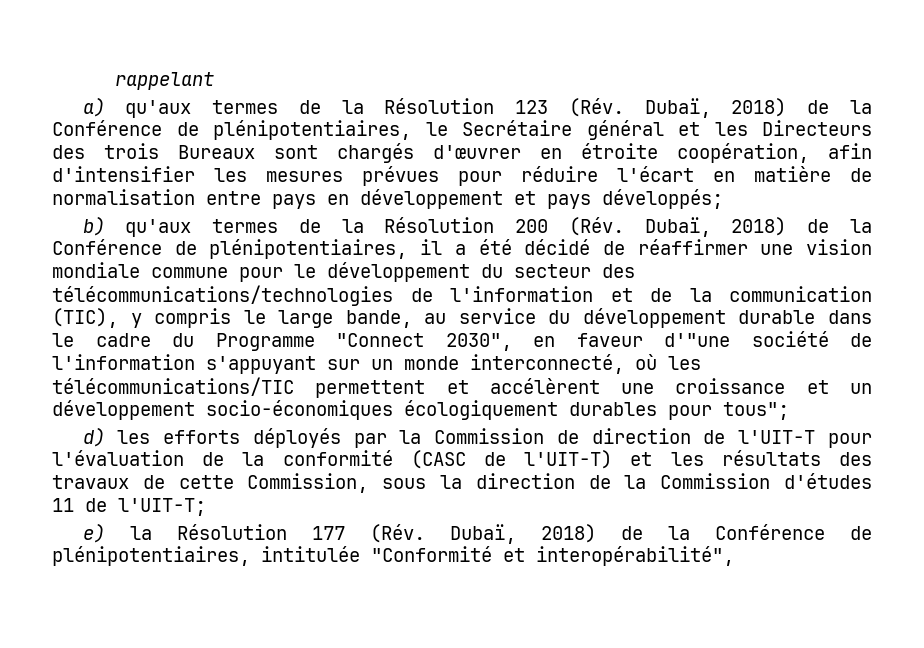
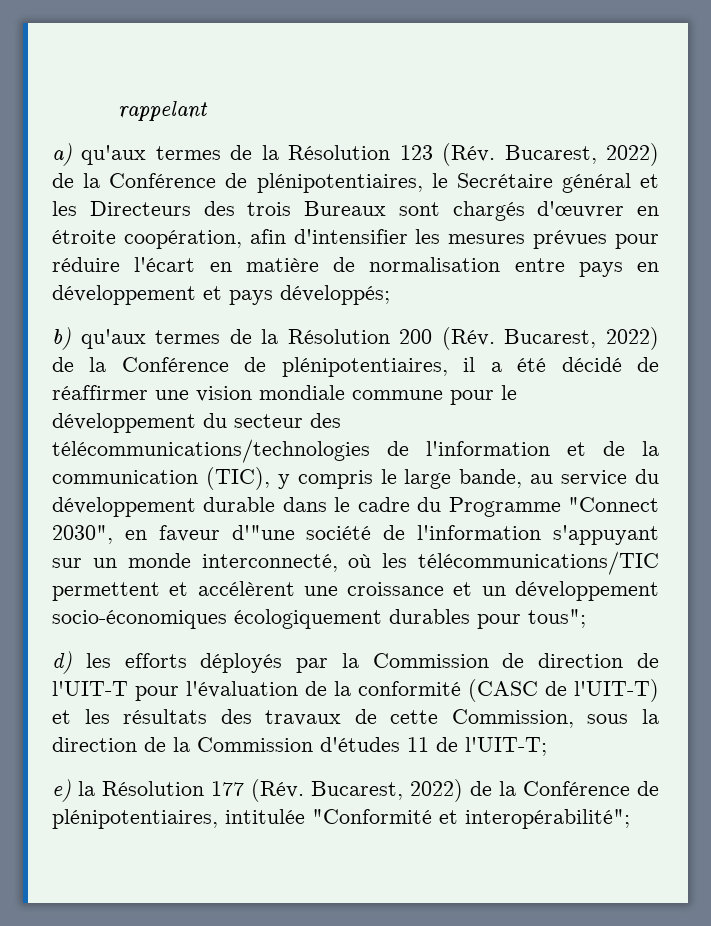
[644,98,787,118] Dubaï, 2018) -> [504,143,660,166] Bucarest, 2022)
[644,217,787,237] Dubaï, 2018) -> [504,327,659,350] Bucarest, 2022)
[449,524,596,544] Dubaï, 2018) -> [311,779,463,802] Bucarest, 2022)
[536,546,734,566] interopérabilité", -> [465,809,630,829] interopérabilité";

